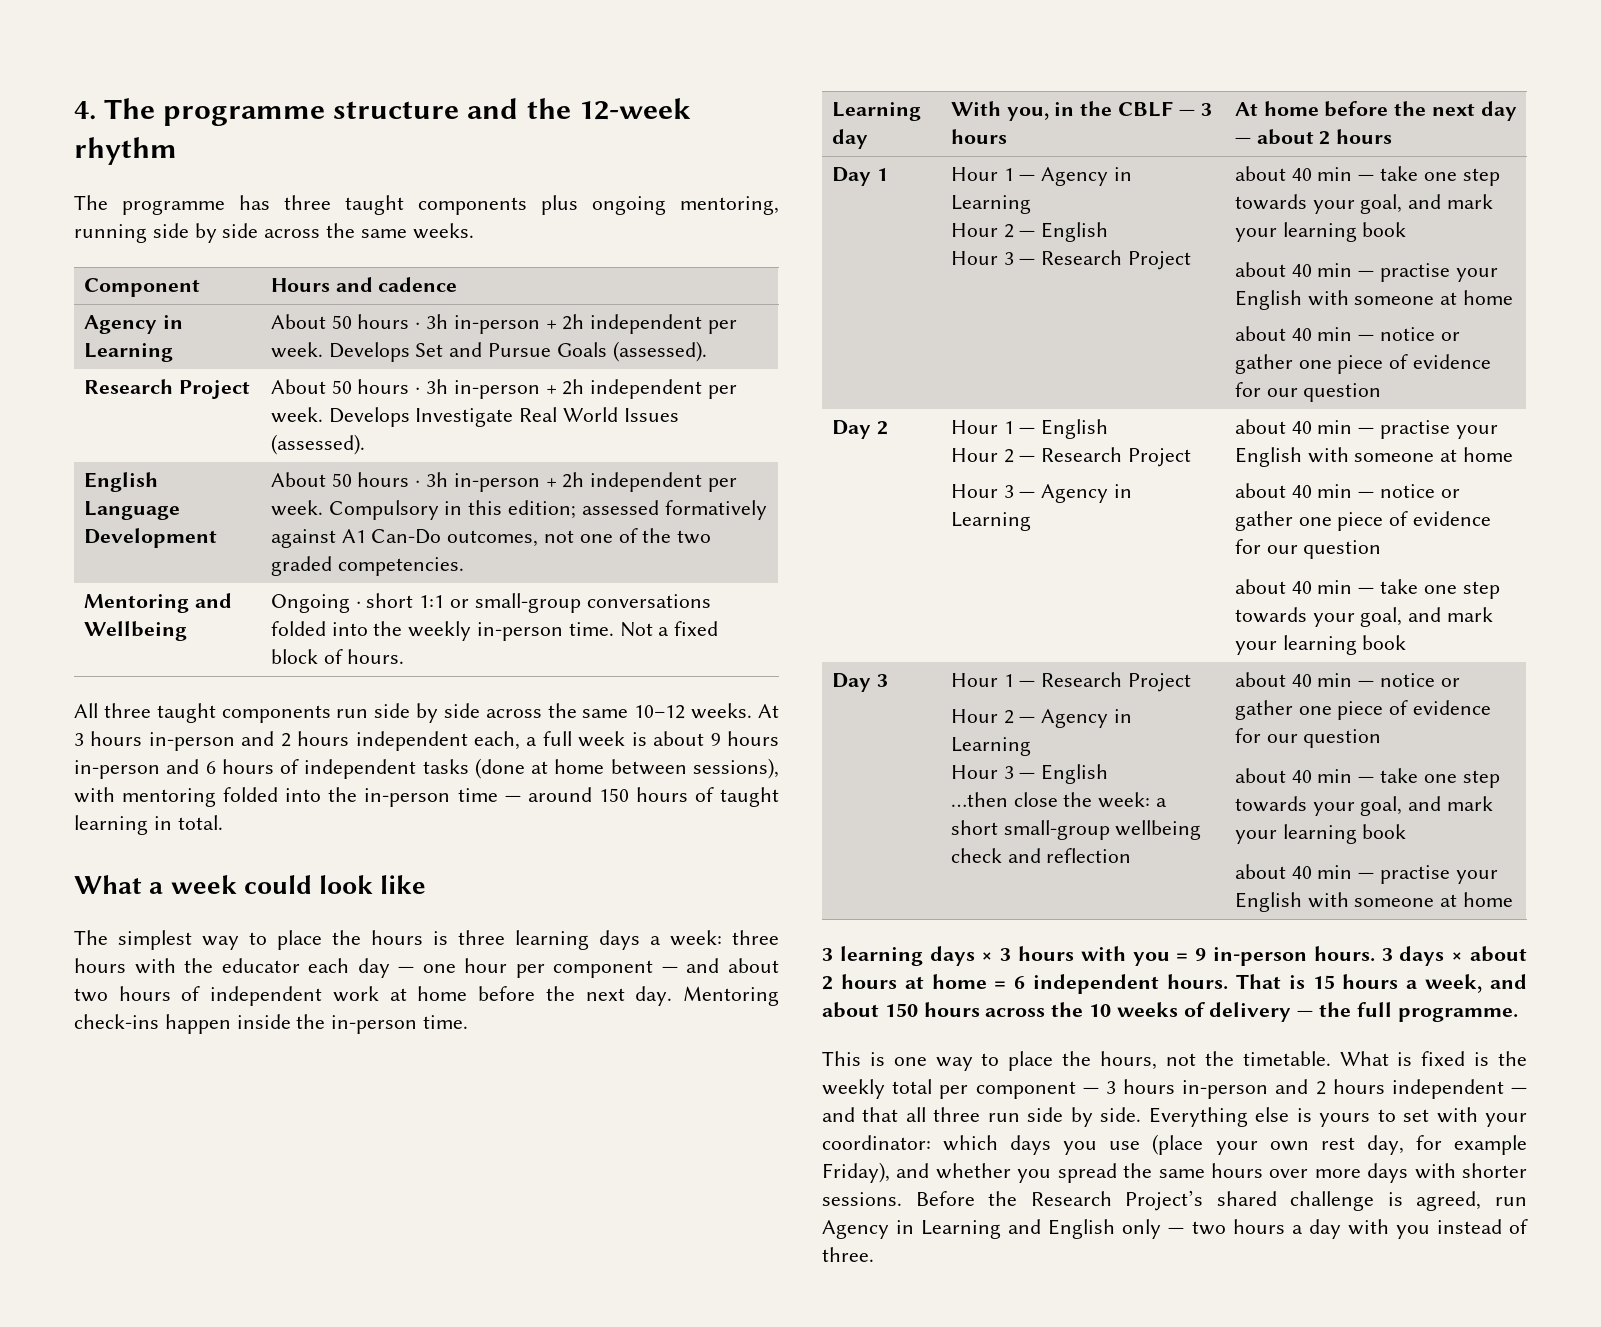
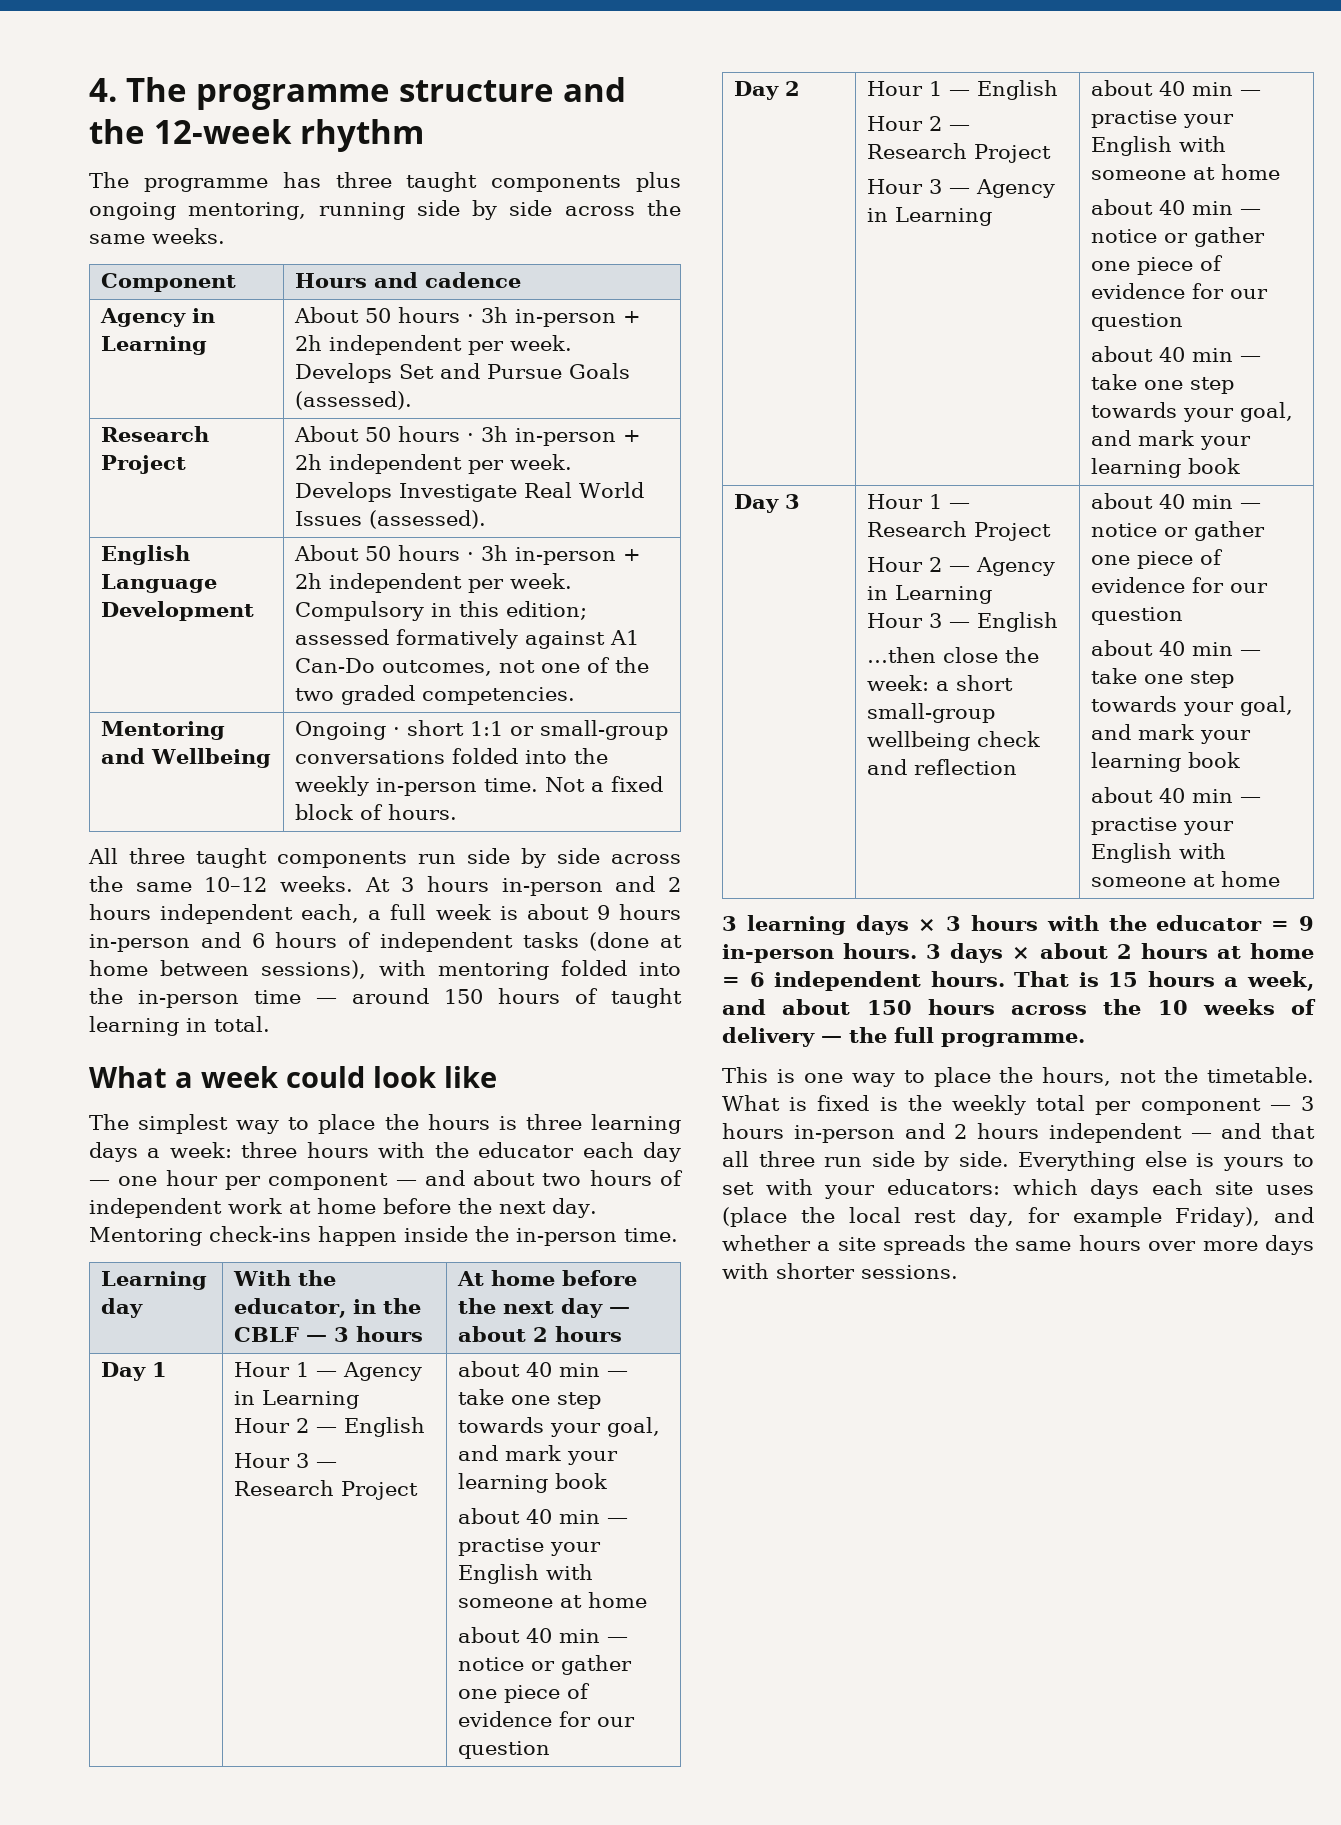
[1006,107,1049,121] you, -> [297,1270,336,1286] [233,1298,346,1318] the educator,
[1132,952,1170,966] you -> [1108,915,1263,931] the educator
[822,1135,931,1150] coordinator: -> [886,1179,1000,1195] educators:
[1063,1134,1309,1155] you use (place your own -> [1151,1179,1314,1195] [722,1207,901,1227] each site uses (place the local
[1017,1163,1117,1183] you spread -> [817,1235,967,1255] a site spreads
[915,1190,1527,1211] [822,1219,1528,1239] [822,1247,874,1262] Before the Research Project’s shared challenge is agreed, run Agency in Learning and English only — two hours a day with you instead of three. -> (958, 1272) none

